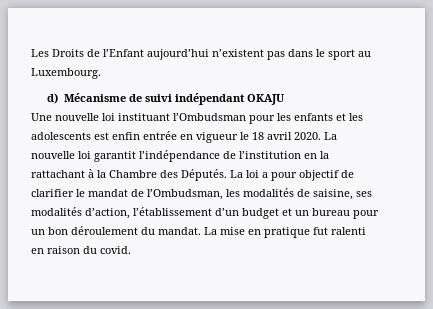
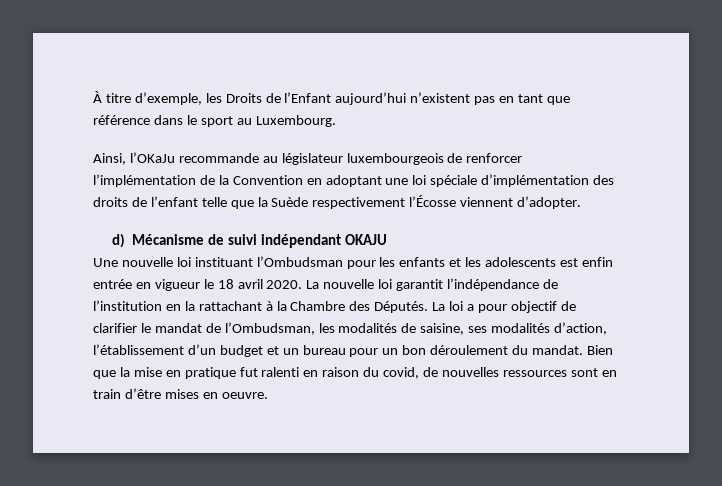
[31,49,49,57] Les -> [93,91,222,105] À titre d’exemple, les
(285, 55) none -> [499,94,570,105] [93,115,150,125] en tant que référence
(101, 73) none -> [93,152,523,165] [93,174,615,187] [93,195,582,209] // Ainsi, l’OKaJu recommande au législateur luxembourgeois de renforcer l’implémentation de la Convention en adoptant une loi spéciale d’implémentation des droits de l’enfant telle que la Suède respectivement l’Écosse viennent d’adopter.
[204,227,217,235] La -> [586,345,613,355] [93,367,130,379] Bien que la
[100,246,131,254] covid. -> [383,367,617,379] [93,388,268,399] covid, de nouvelles ressources sont en train d’être mises en oeuvre.

